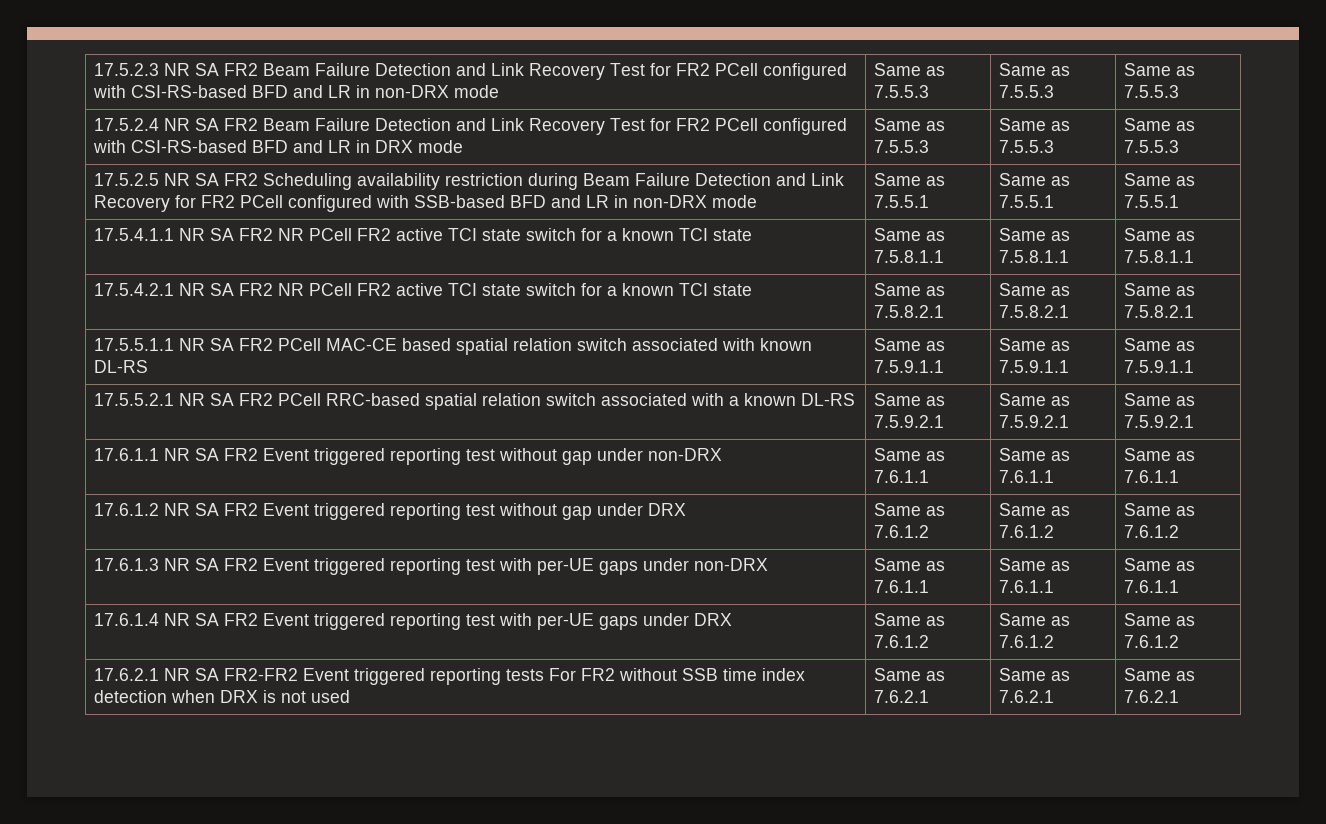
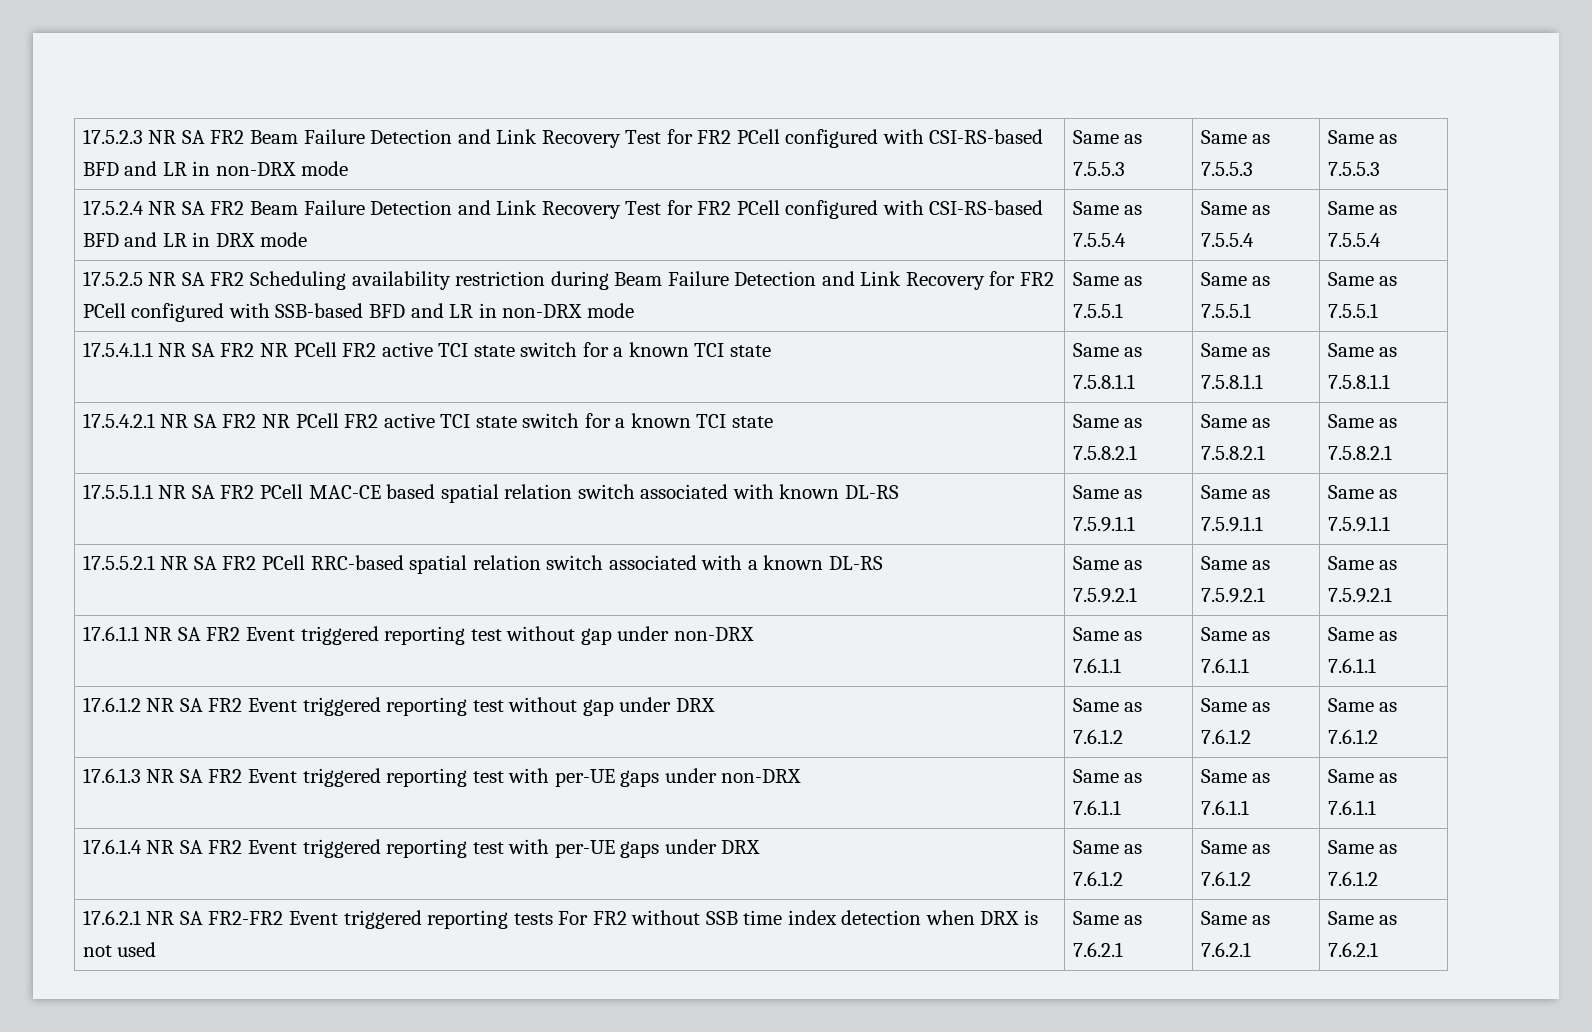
[874,140,930,153] [999,118,1071,131] [999,140,1055,153] [1124,118,1196,131] [1124,140,1180,153] 7.5.5.3 | Same as 7.5.5.3 | Same as 7.5.5.3 -> [1072,233,1126,247] [1200,201,1271,215] [1200,233,1254,247] [1327,201,1398,215] [1327,233,1381,247] 7.5.5.4 | Same as 7.5.5.4 | Same as 7.5.5.4

